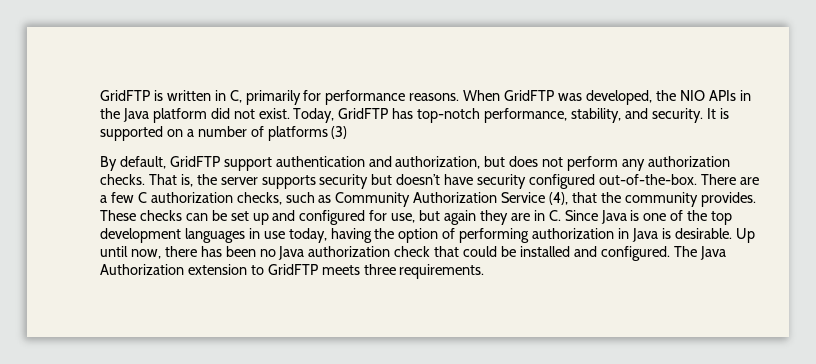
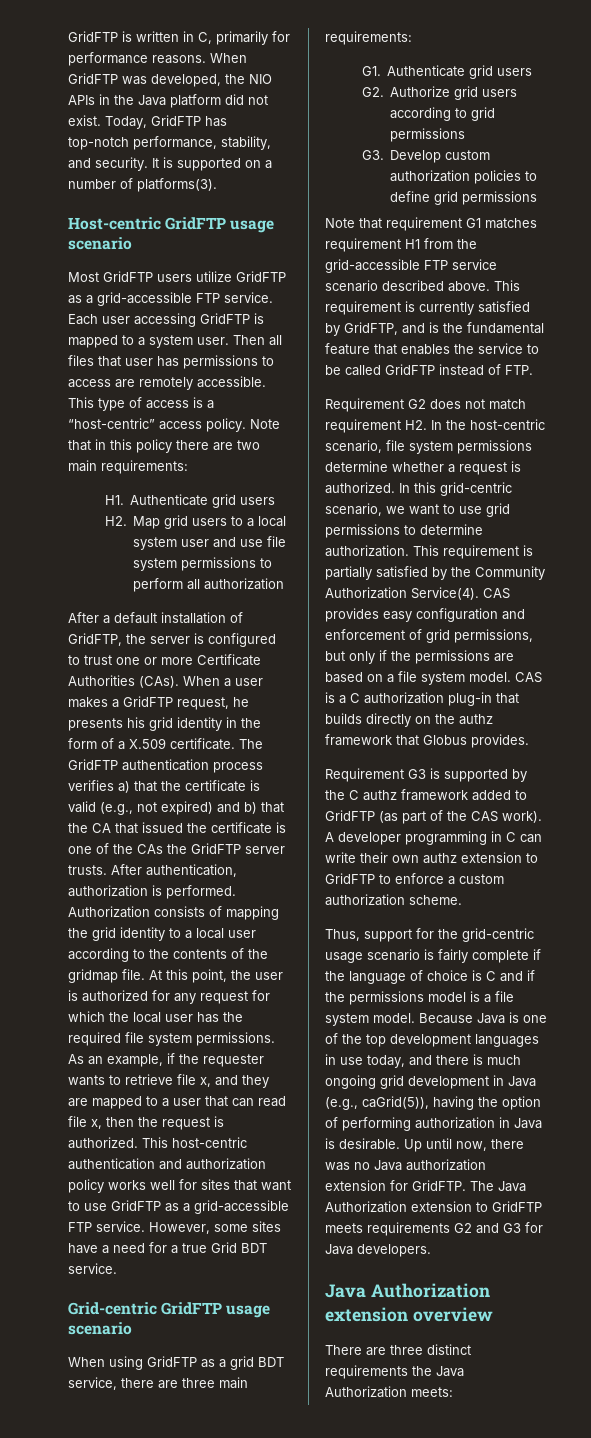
[267,126,348,141] [100,156,730,171] [100,174,759,189] [100,192,756,207] [100,210,598,225] platforms (3) // By default, GridFTP support authentication and authorization, but does not perform any authorization checks. That is, the server supports security but doesn’t have security configured out-of-the-box. There are a few C authorization checks, such as Community Authorization Service (4), that the community provides. These checks can be set up and configured for use, but again they are in C. Since -> [137,178,217,192] [68,217,275,233] [68,237,132,250] [68,271,286,282] [68,292,273,306] [68,313,264,327] [68,335,282,348] [68,355,274,369] [68,376,266,390] [68,397,214,411] [68,418,280,432] [68,439,260,453] [68,460,188,474] [104,494,275,508] [104,515,286,529] [132,536,286,550] [132,557,272,571] [132,578,284,592] [68,612,243,624] [68,633,276,647] [68,654,261,666] [68,675,263,688] [68,696,249,710] [68,717,261,731] [68,738,263,750] [68,759,263,773] [68,780,260,793] [68,801,284,815] [68,822,286,834] [68,843,285,854] [68,864,237,877] [68,885,236,899] [68,906,279,920] [68,927,256,941] [68,948,268,962] [68,969,283,983] [68,990,270,1004] [68,1011,243,1023] [68,1032,275,1046] [68,1053,264,1067] [68,1074,269,1088] [68,1096,286,1109] [68,1116,224,1130] [68,1137,247,1149] [68,1158,266,1170] [68,1179,291,1193] [68,1200,289,1214] [68,1221,281,1234] [68,1242,267,1254] [68,1263,117,1274] [68,1302,271,1318] [68,1322,132,1335] [68,1356,284,1370] [68,1377,248,1390] [325,31,412,45] [361,65,532,79] [361,86,517,100] [389,107,495,121] [389,128,465,142] [361,150,490,163] [389,170,537,184] [389,191,537,205] [325,217,537,231] [325,238,477,252] [325,259,497,273] [325,280,520,292] [325,301,530,315] [325,322,544,336] [325,343,539,355] [325,364,533,376] [325,398,526,412] [325,419,545,433] [325,440,532,454] [325,461,521,475] [325,482,512,496] [325,503,510,517] [325,524,483,538] [325,545,533,559] [325,566,545,580] [325,587,510,600] [325,608,525,622] [325,629,533,643] [325,650,514,664] [325,671,542,685] [325,692,519,706] [325,713,493,727] [325,734,529,748] [325,768,527,782] [325,789,527,801] [325,810,542,824] [325,831,542,845] [325,852,538,864] [325,873,504,885] [325,894,462,906] [325,928,534,942] [325,949,541,963] [325,970,535,984] [325,991,514,1005] [325,1013,473,1026] platforms(3). // Host-centric GridFTP usage scenario // Most GridFTP users utilize GridFTP as a grid-accessible FTP service. Each user accessing GridFTP is mapped to a system user. Then all files that user has permissions to access are remotely accessible. This type of access is a “host-centric” access policy. Note that in this policy there are two main requirements: // H1. Authenticate grid users // H2. Map grid users to a local system user and use file system permissions to perform all authorization // After a default installation of GridFTP, the server is configured to trust one or more Certificate Authorities (CAs). When a user makes a GridFTP request, he presents his grid identity in the form of a X.509 certificate. The GridFTP authentication process verifies a) that the certificate is valid (e.g., not expired) and b) that the CA that issued the certificate is one of the CAs the GridFTP server trusts. After authentication, authorization is performed. Authorization consists of mapping the grid identity to a local user according to the contents of the gridmap file. At this point, the user is authorized for any request for which the local user has the required file system permissions. As an example, if the requester wants to retrieve file x, and they are mapped to a user that can read file x, then the request is authorized. This host-centric authentication and authorization policy works well for sites that want to use GridFTP as a grid-accessible FTP service. However, some sites have a need for a true Grid BDT service. // Grid-centric GridFTP usage scenario // When using GridFTP as a grid BDT service, there are three main requirements: // G1. Authenticate grid users // G2. Authorize grid users according to grid permissions // G3. Develop custom authorization policies to define grid permissions // Note that requirement G1 matches requirement H1 from the grid-accessible FTP service scenario described above. This requirement is currently satisfied by GridFTP, and is the fundamental feature that enables the service to be called GridFTP instead of FTP. // Requirement G2 does not match requirement H2. In the host-centric scenario, file system permissions determine whether a request is authorized. In this grid-centric scenario, we want to use grid permissions to determine authorization. This requirement is partially satisfied by the Community Authorization Service(4). CAS provides easy configuration and enforcement of grid permissions, but only if the permissions are based on a file system model. CAS is a C authorization plug-in that builds directly on the authz framework that Globus provides. // Requirement G3 is supported by the C authz framework added to GridFTP (as part of the CAS work). A developer programming in C can write their own authz extension to GridFTP to enforce a custom authorization scheme. // Thus, support for the grid-centric usage scenario is fairly complete if the language of choice is C and if the permissions model is a file system model. Because
(327, 235) none -> [409,1054,521,1066] [325,1075,536,1089] [325,1096,429,1110] and there is much ongoing grid development in Java (e.g., caGrid(5)),
[200,246,256,257] has been -> [325,1162,350,1171] was
[394,246,670,261] check that could be installed and configured. -> [325,1180,466,1191] extension for GridFTP.
[363,264,485,279] three requirements. -> [367,1222,543,1236] [325,1244,431,1257] [325,1283,490,1298] [325,1307,493,1322] [325,1344,471,1356] [325,1365,464,1379] [325,1386,453,1398] requirements G2 and G3 for Java developers. // Java Authorization extension overview // There are three distinct requirements the Java Authorization meets:

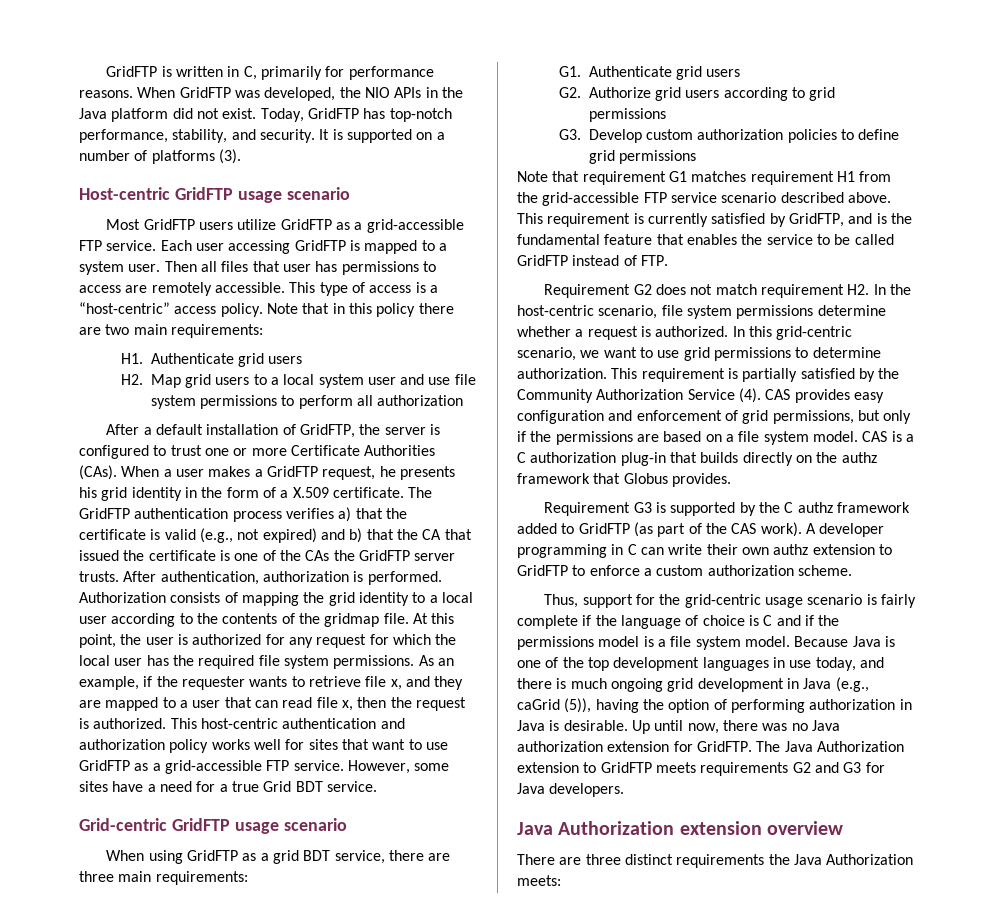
[137,178,217,192] platforms(3). -> [151,149,241,164] platforms (3).
[411,587,479,600] Service(4). -> [687,388,761,403] Service (4).
[362,1096,429,1109] caGrid(5)), -> [517,698,592,713] caGrid (5)),

